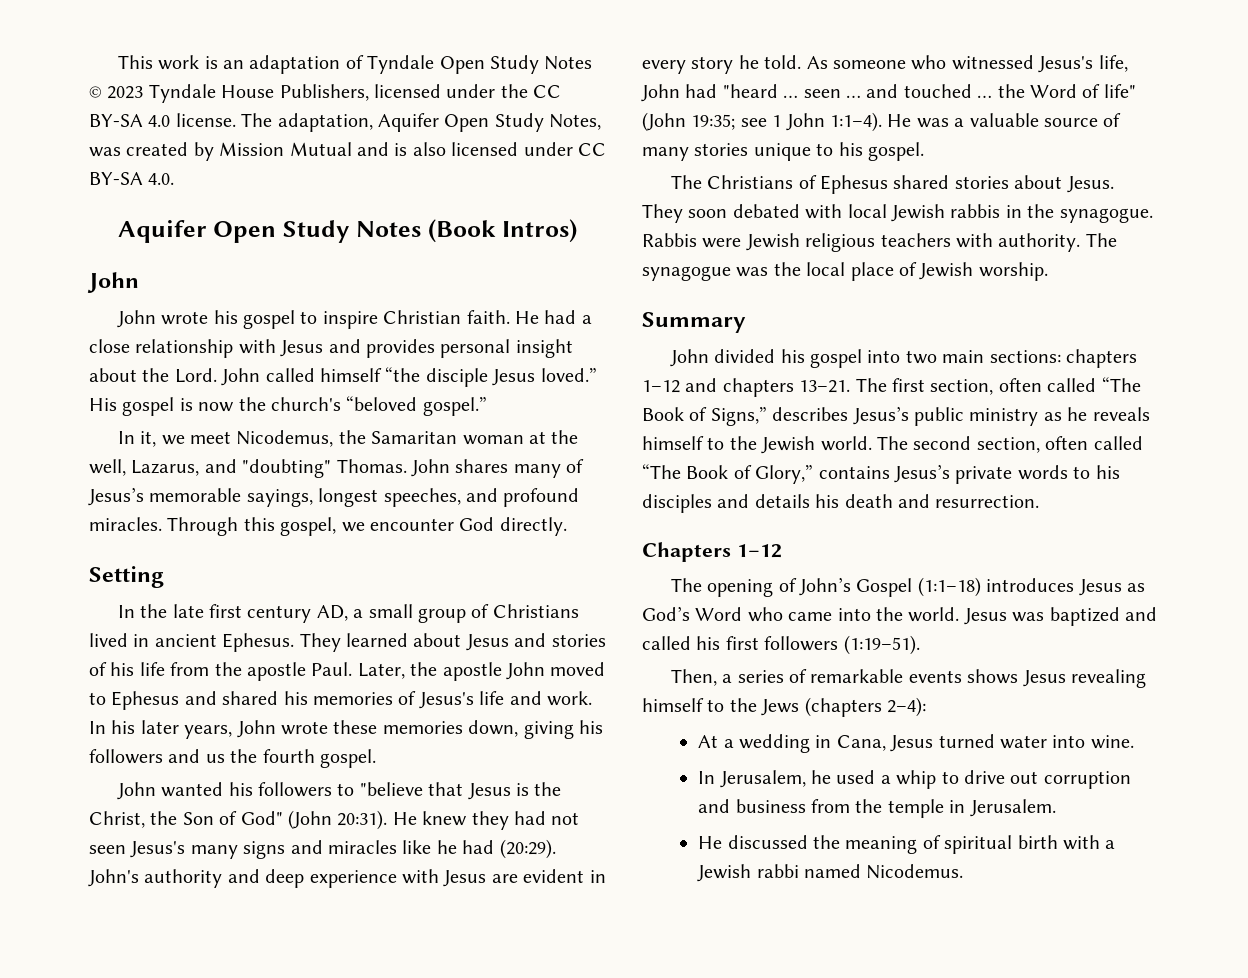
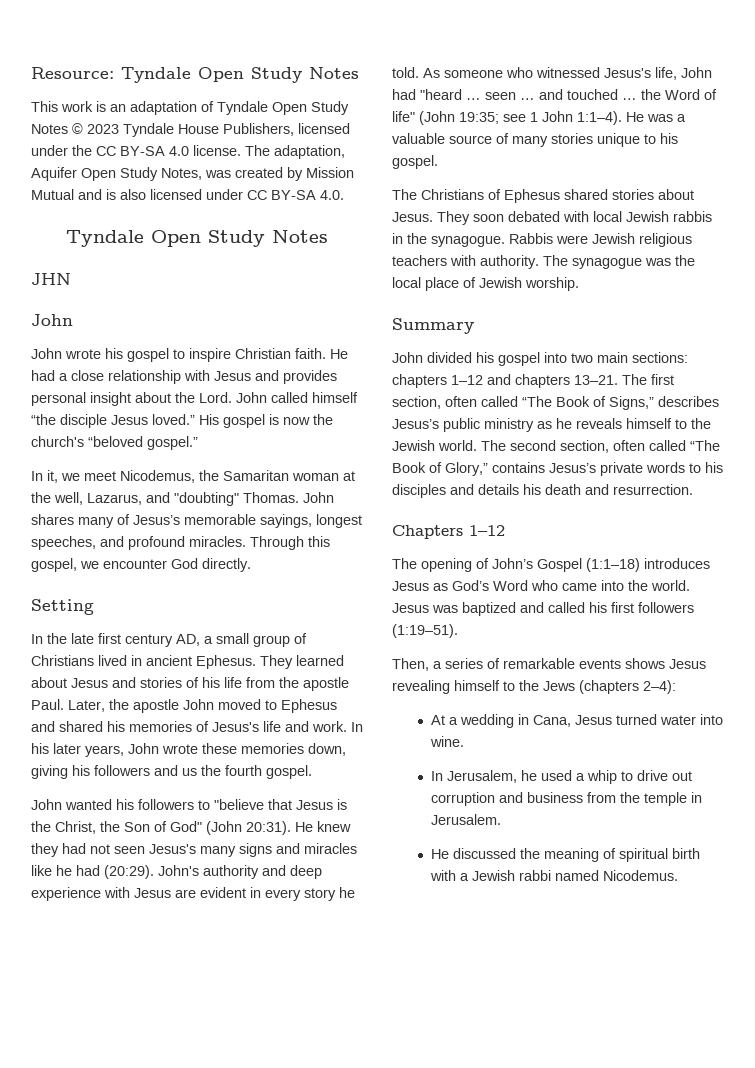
(117, 62) none -> [31,67,359,83] Resource: Tyndale Open Study Notes //
[117,219,578,243] Aquifer Open Study Notes (Book Intros) -> [66,230,328,247] [31,273,71,285] Tyndale Open Study Notes // JHN

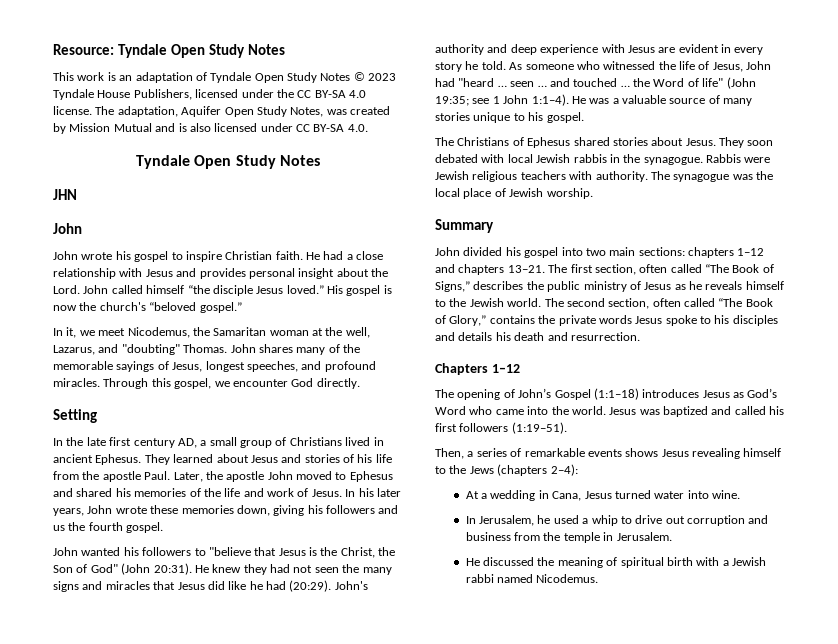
[133,514,312,528] Jesus’s memorable sayings, -> [343,344,360,353] [53,361,203,372] the memorable sayings of Jesus,
[212,722,259,732] Jesus's -> [203,488,221,497] the
[312,721,347,732] work. -> [267,488,342,497] work of Jesus.
[149,844,196,854] Jesus's -> [342,564,360,573] the
(357, 848) none -> [153,581,225,590] that Jesus did
[604,67,677,80] Jesus's life, -> [658,61,743,72] the life of Jesus,
[392,419,439,429] Jesus’s -> [526,281,544,290] the
(534, 425) none -> [629,281,672,290] of Jesus
[549,463,596,473] Jesus’s -> [538,315,556,324] the
(685, 467) none -> [635,315,697,326] Jesus spoke

